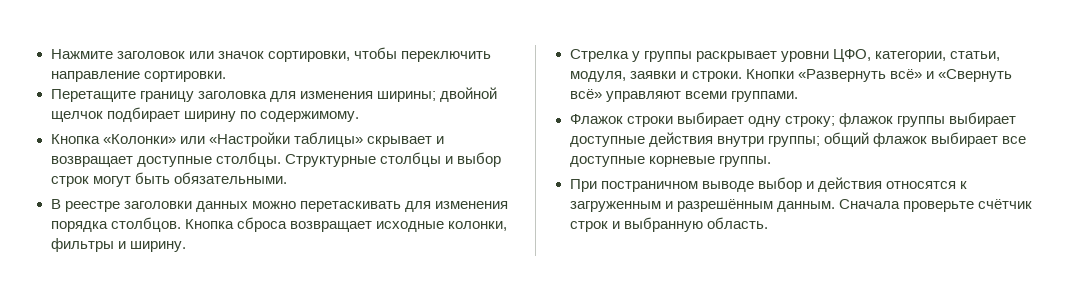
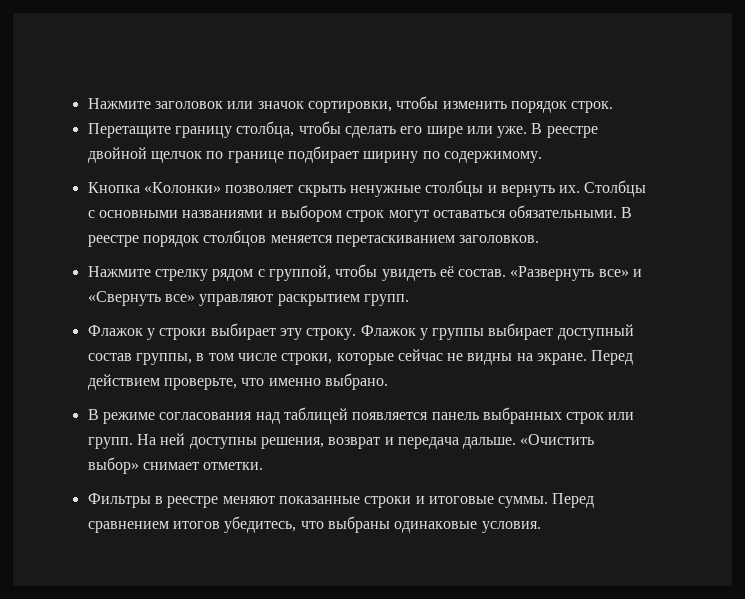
[400,51,491,62] [50,71,226,82] переключить направление сортировки. -> [442,101,614,113] изменить порядок строк.
[197,87,497,102] [50,111,103,122] заголовка для изменения ширины; двойной щелчок -> [236,121,598,138] [87,147,284,163] столбца, чтобы сделать его шире или уже. В реестре двойной щелчок по границе
[179,132,444,147] [50,152,501,167] или «Настройки таблицы» скрывает и возвращает доступные столбцы. Структурные столбцы и выбор -> [225,180,647,197] [87,205,342,222] позволяет скрыть ненужные столбцы и вернуть их. Столбцы с основными названиями и выбором
[134,172,170,184] быть -> [432,210,506,218] оставаться
[50,199,508,212] [50,217,507,232] [50,238,186,252] [569,49,1000,62] [569,69,1012,82] [569,89,798,102] [569,112,1016,127] [569,132,1026,147] [569,156,771,167] [569,177,967,192] [569,199,1032,212] [569,217,768,232] // В реестре заголовки данных можно перетаскивать для изменения порядка столбцов. Кнопка сброса возвращает исходные колонки, фильтры и ширину. // Стрелка у группы раскрывает уровни ЦФО, категории, статьи, модуля, заявки и строки. Кнопки «Развернуть всё» и «Свернуть всё» управляют всеми группами. // Флажок строки выбирает одну строку; флажок группы выбирает доступные действия внутри группы; общий флажок выбирает все доступные корневые группы. // При постраничном выводе выбор и действия относятся к загруженным и разрешённым данным. Сначала проверьте счётчик строк и выбранную область. -> [621,207,633,218] [87,230,540,247] [87,264,643,281] [87,291,409,306] [87,323,634,340] [87,349,634,365] [87,373,388,390] [87,407,635,424] [87,433,595,449] [87,457,264,474] [87,493,595,508] [87,516,541,533] В реестре порядок столбцов меняется перетаскиванием заголовков. // Нажмите стрелку рядом с группой, чтобы увидеть её состав. «Развернуть все» и «Свернуть все» управляют раскрытием групп. // Флажок у строки выбирает эту строку. Флажок у группы выбирает доступный состав группы, в том числе строки, которые сейчас не видны на экране. Перед действием проверьте, что именно выбрано. // В режиме согласования над таблицей появляется панель выбранных строк или групп. На ней доступны решения, возврат и передача дальше. «Очистить выбор» снимает отметки. // Фильтры в реестре меняют показанные строки и итоговые суммы. Перед сравнением итогов убедитесь, что выбраны одинаковые условия.

